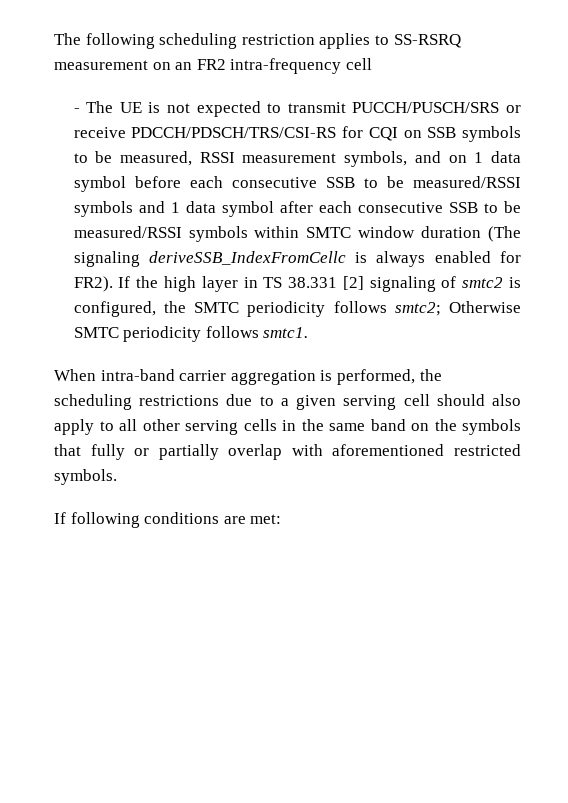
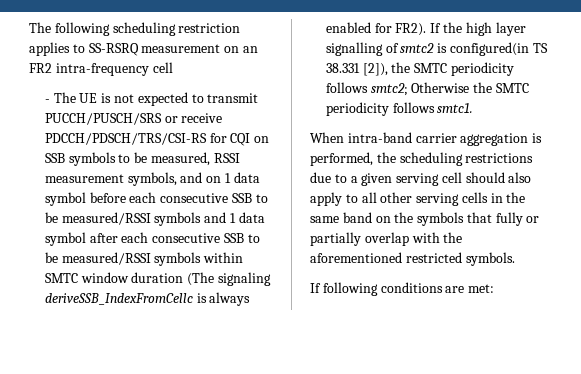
[243,276,521,292] [73,301,156,317] in TS 38.331 [2] signaling of smtc2 is configured, -> [325,42,548,56] [325,63,388,76] signalling of smtc2 is configured(in TS 38.331 [2]),
(521, 307) none -> [473,82,493,93] the
(323, 450) none -> [443,232,463,243] the

